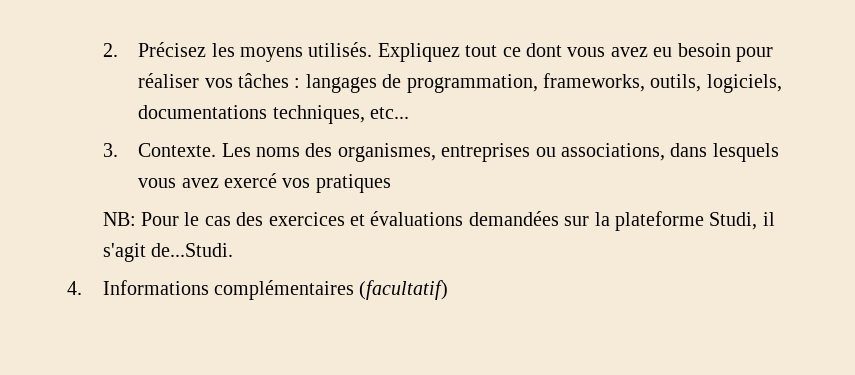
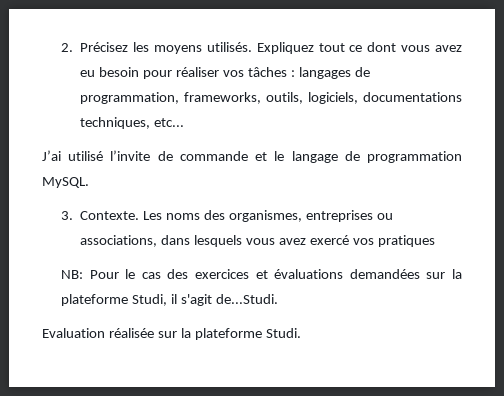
(409, 113) none -> [42,150,462,163] [42,177,89,188] // J’ai utilisé l’invite de commande et le langage de programmation MySQL.
[67,280,449,300] 4. Informations complémentaires (facultatif) -> [42,328,301,340] Evaluation réalisée sur la plateforme Studi.

